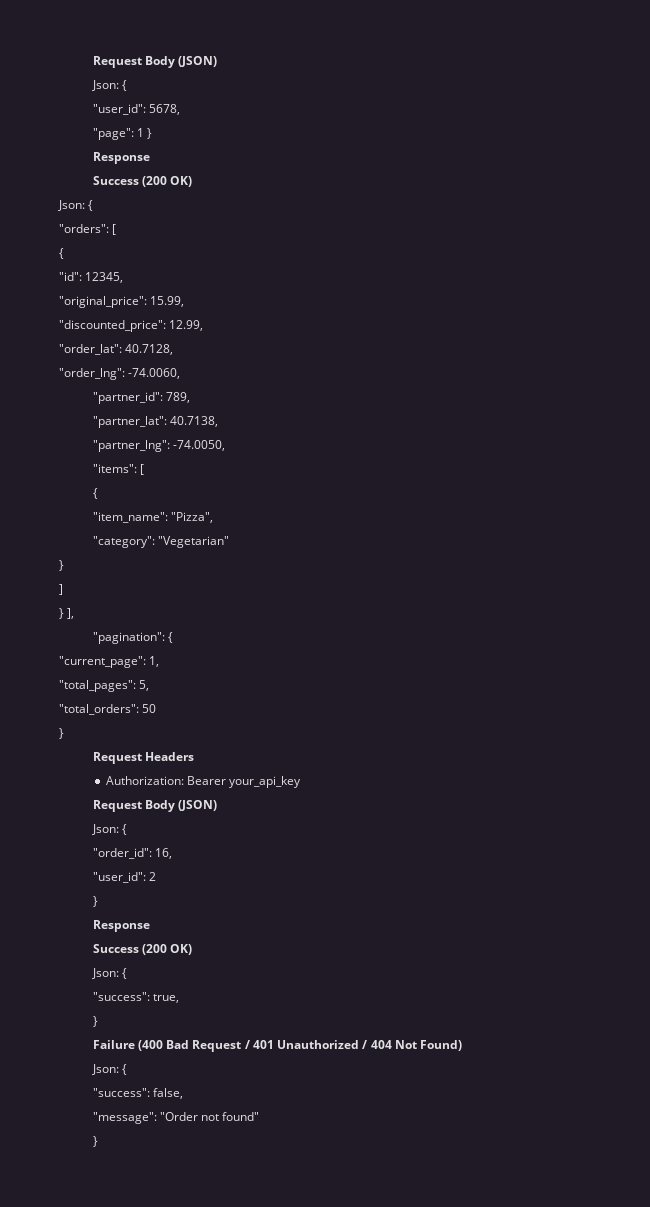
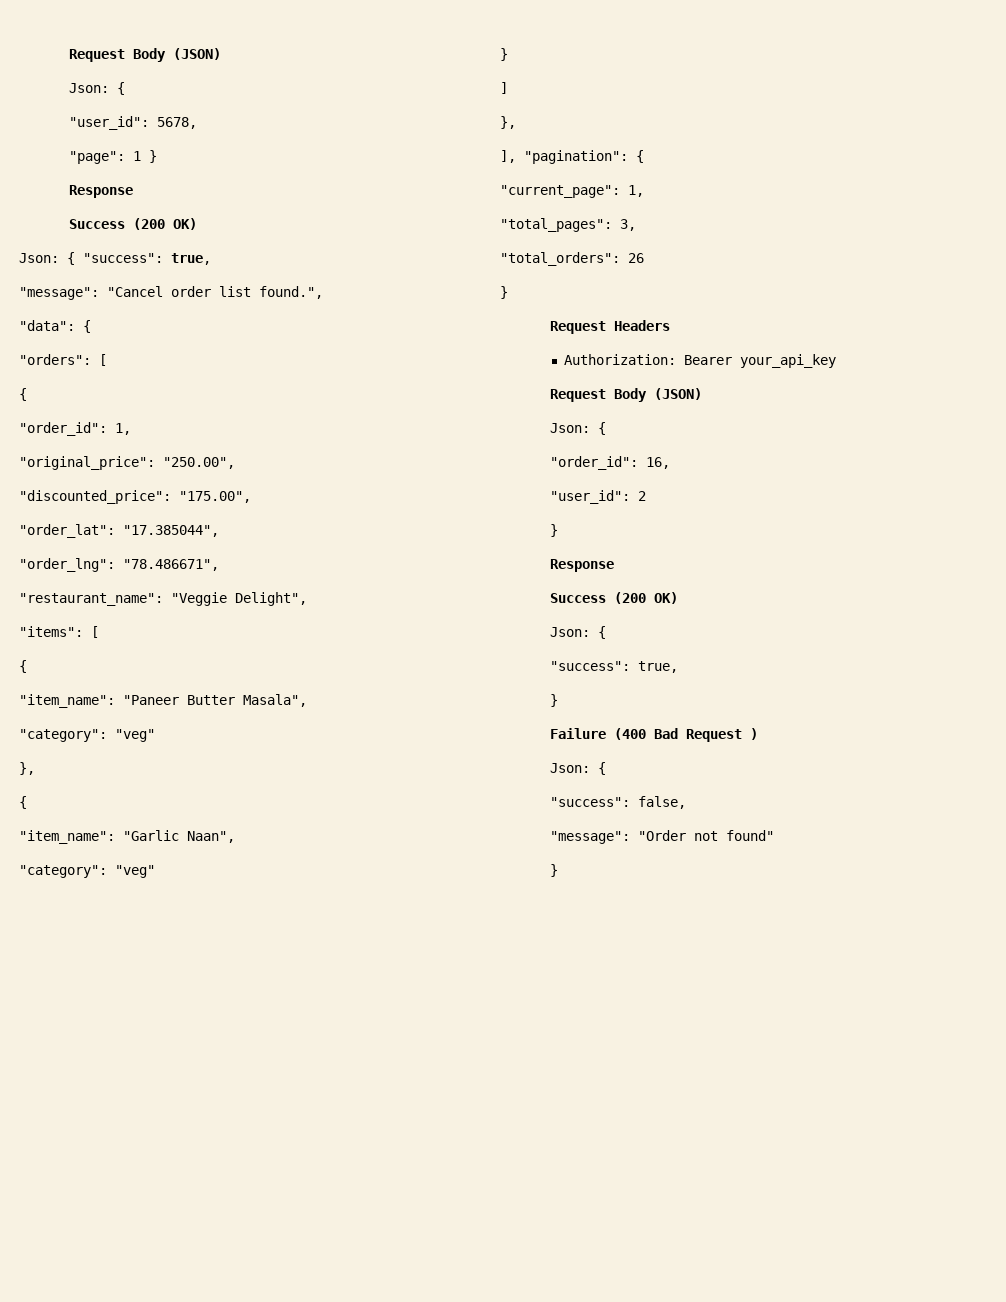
(94, 205) none -> [83,253,211,265] [19,286,323,300] [19,320,91,333] "success": true, // "message": "Cancel order list found.", // "data": {
[59,272,124,283] "id": 12345, -> [19,422,131,436] "order_id": 1,
[150,296,185,307] 15.99, -> [163,457,235,469] "250.00",
[169,320,204,331] 12.99, -> [179,491,251,503] "175.00",
[125,344,174,355] 40.7128, -> [123,525,219,537] "17.385044",
[128,368,181,379] [92,392,190,404] [92,416,218,428] [92,440,225,452] [92,464,144,475] [92,488,98,499] [92,512,213,523] [92,536,229,548] -74.0060, // "partner_id": 789, // "partner_lat": 40.7138, // "partner_lng": -74.0050, // "items": [ // { // "item_name": "Pizza", // "category": "Vegetarian" -> [123,559,219,571] [19,592,307,606] [19,626,99,638] [19,660,27,673] [19,694,307,708] [19,729,155,742] [19,762,35,775] [19,796,27,809] [19,830,235,844] [19,865,155,878] "78.486671", // "restaurant_name": "Veggie Delight", // "items": [ // { // "item_name": "Paneer Butter Masala", // "category": "veg" // }, // { // "item_name": "Garlic Naan", // "category": "veg"
[59,608,64,619] } -> [500,116,516,129] }, //
(75, 613) // -> (516, 156) none
[139,680,150,691] 5, -> [620,219,636,231] 3,
[142,704,157,713] 50 -> [628,253,644,263] 26
[244,1040,463,1051] / 401 Unauthorized / 404 Not Found) -> [749,728,758,740] )

